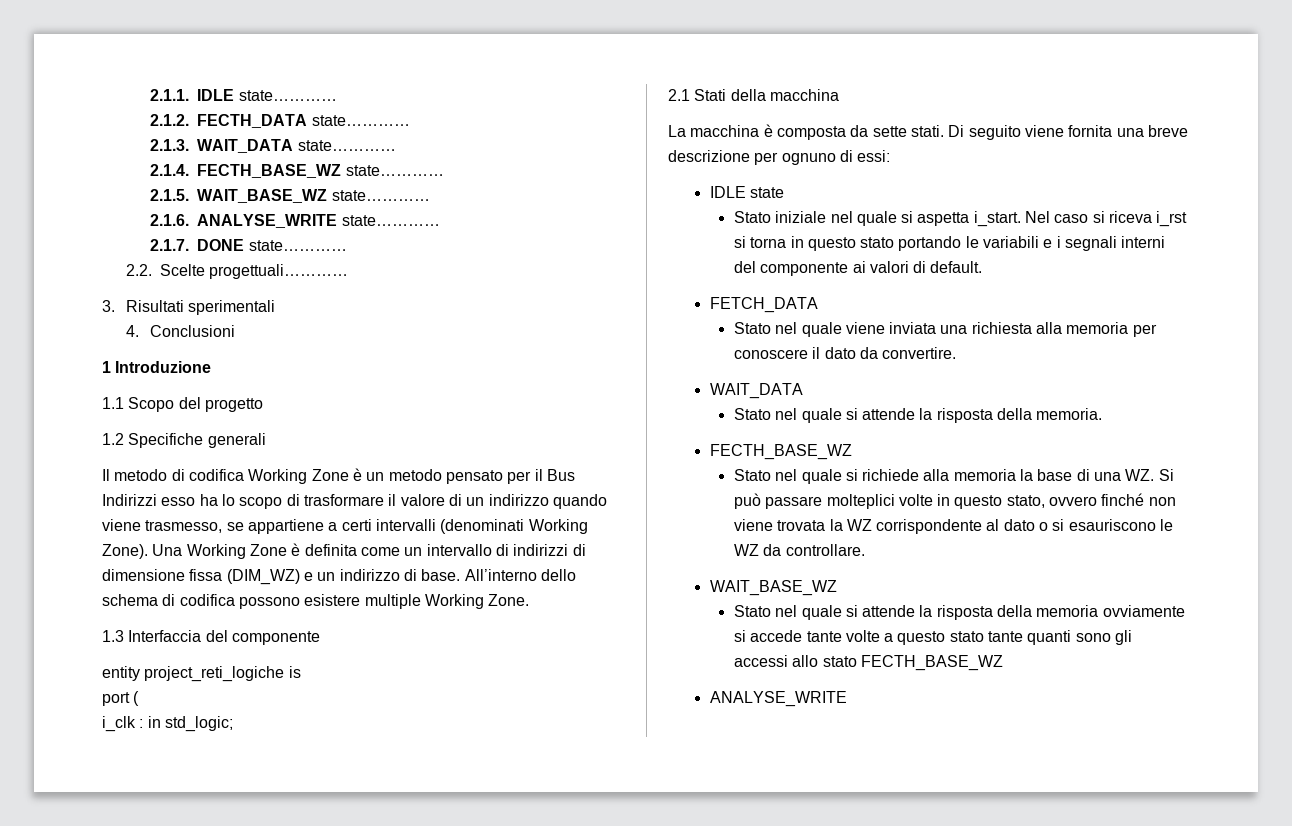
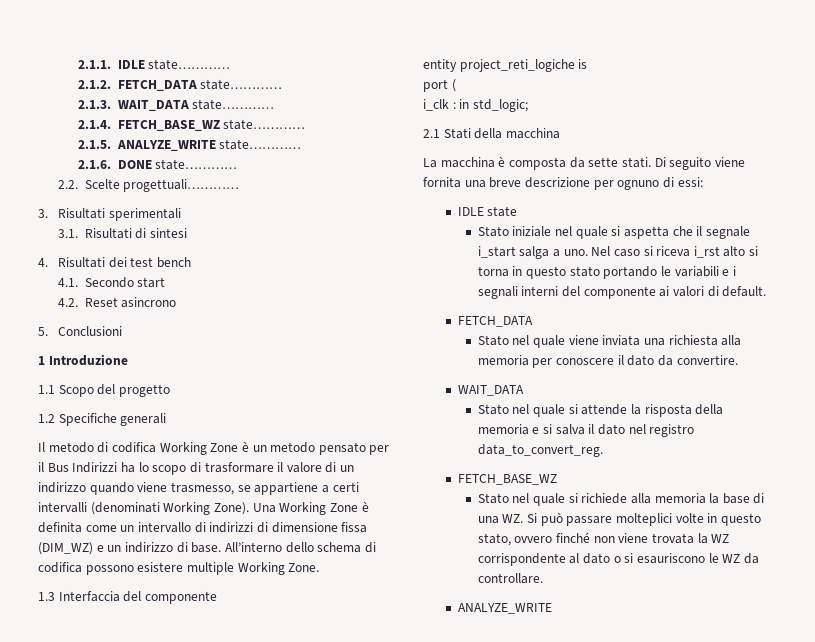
[197,114,308,128] FECTH_DATA -> [117,80,197,91] FETCH_DATA
[197,164,342,178] FECTH_BASE_WZ -> [117,120,220,131] FETCH_BASE_WZ
[197,189,430,203] [150,214,440,228] [150,239,190,251] WAIT_BASE_WZ state………… // 2.1.6. ANALYSE_WRITE state………… // 2.1.7. -> [116,139,302,151] [77,160,111,169] ANALYZE_WRITE state………… // 2.1.6.
[126,325,140,337] 4. -> [57,228,187,239] [38,257,191,268] [57,277,166,288] [57,297,177,308] [38,327,48,336] 3.1. Risultati di sintesi // 4. Risultati dei test bench // 4.1. Secondo start // 4.2. Reset asincrono // 5.
[161,497,196,506] esso -> (118, 467) none
[973,211,1021,227] i_start. -> [672,226,750,239] [477,246,588,259] che il segnale i_start salga a uno.
(1188, 219) none -> [723,246,746,257] alto
[1036,408,1103,420] [709,444,852,460] memoria. // FECTH_BASE_WZ -> [477,424,695,437] [477,444,603,457] [457,474,557,485] memoria e si salva il dato nel registro data_to_convert_reg. // FETCH_BASE_WZ
[709,580,837,596] [733,605,1185,620] [733,630,1133,645] [733,655,1003,671] [709,691,847,707] WAIT_BASE_WZ // Stato nel quale si attende la risposta della memoria ovviamente si accede tante volte a questo stato tante quanti sono gli accessi allo stato FECTH_BASE_WZ // ANALYSE_WRITE -> [457,603,552,614] ANALYZE_WRITE

